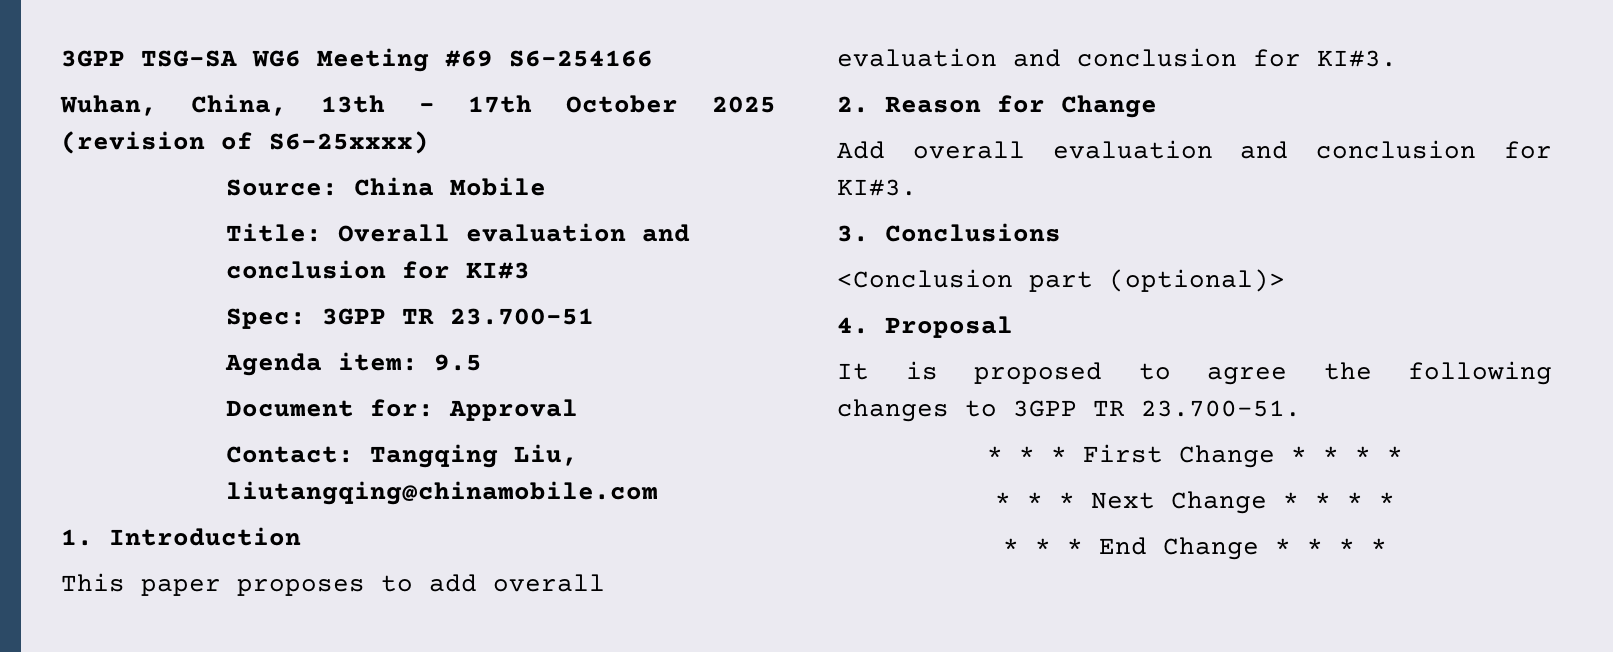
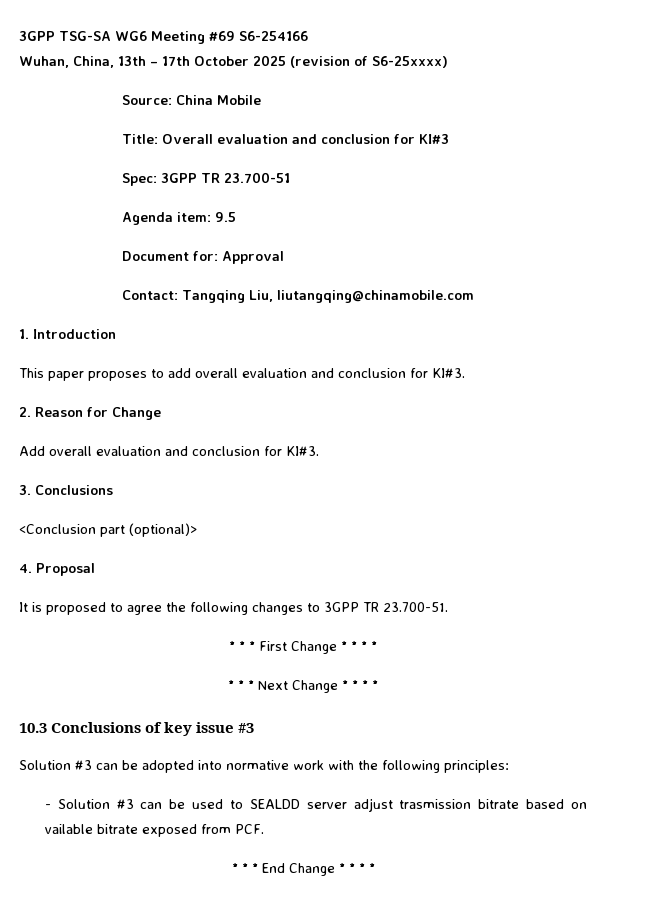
(1395, 500) none -> [19,722,255,736] [19,760,509,773] [44,798,587,812] [44,824,264,837] // 10.3 Conclusions of key issue #3 // Solution #3 can be adopted into normative work with the following principles: // - Solution #3 can be used to SEALDD server adjust trasmission bitrate based on vailable bitrate exposed from PCF.

